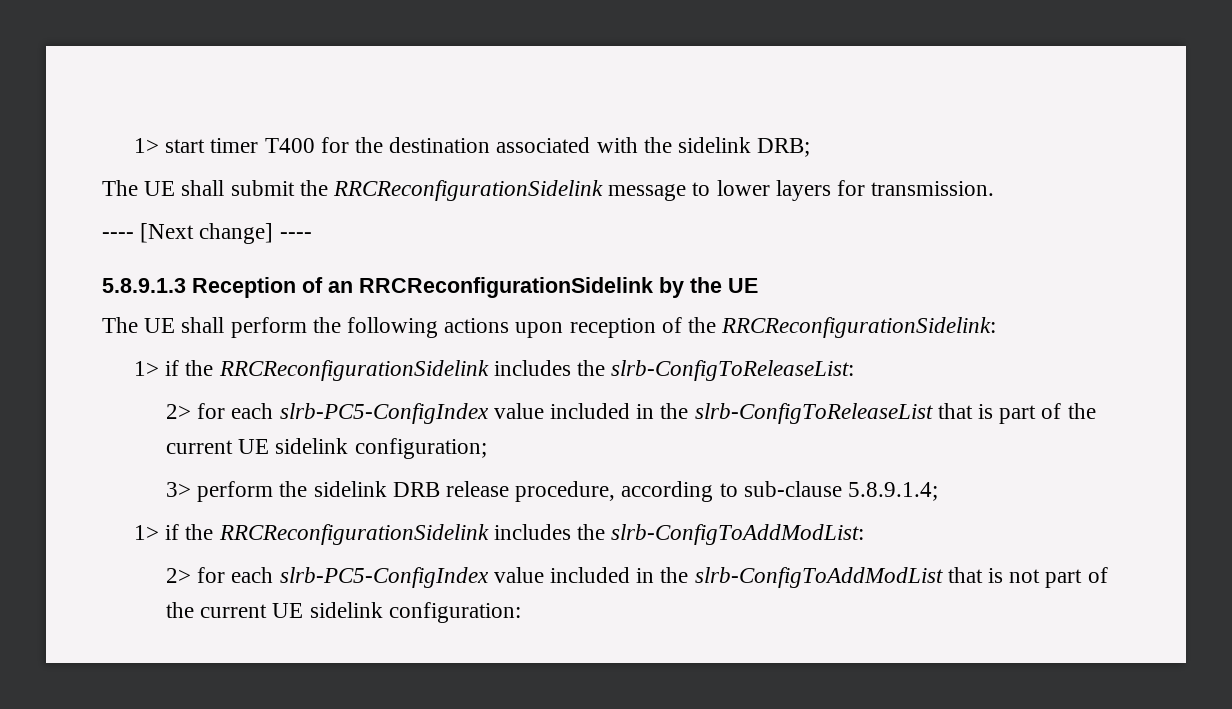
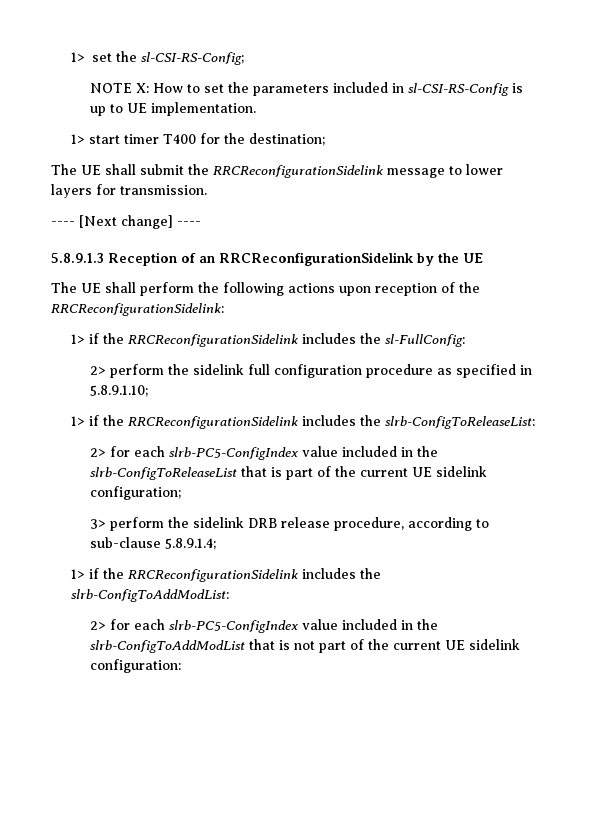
[133,138,159,153] 1> -> [70,51,244,65] [90,82,524,96] [90,102,257,116] [70,134,85,144] 1> set the sl-CSI-RS-Config; // NOTE X: How to set the parameters included in sl-CSI-RS-Config is up to UE implementation. // 1>
[389,137,811,157] destination associated with the sidelink DRB; -> [248,133,325,146] destination;
(997, 327) none -> [70,333,465,347] [90,364,533,378] [90,385,149,397] // 1> if the RRCReconfigurationSidelink includes the sl-FullConfig: // 2> perform the sidelink full configuration procedure as specified in 5.8.9.1.10;

